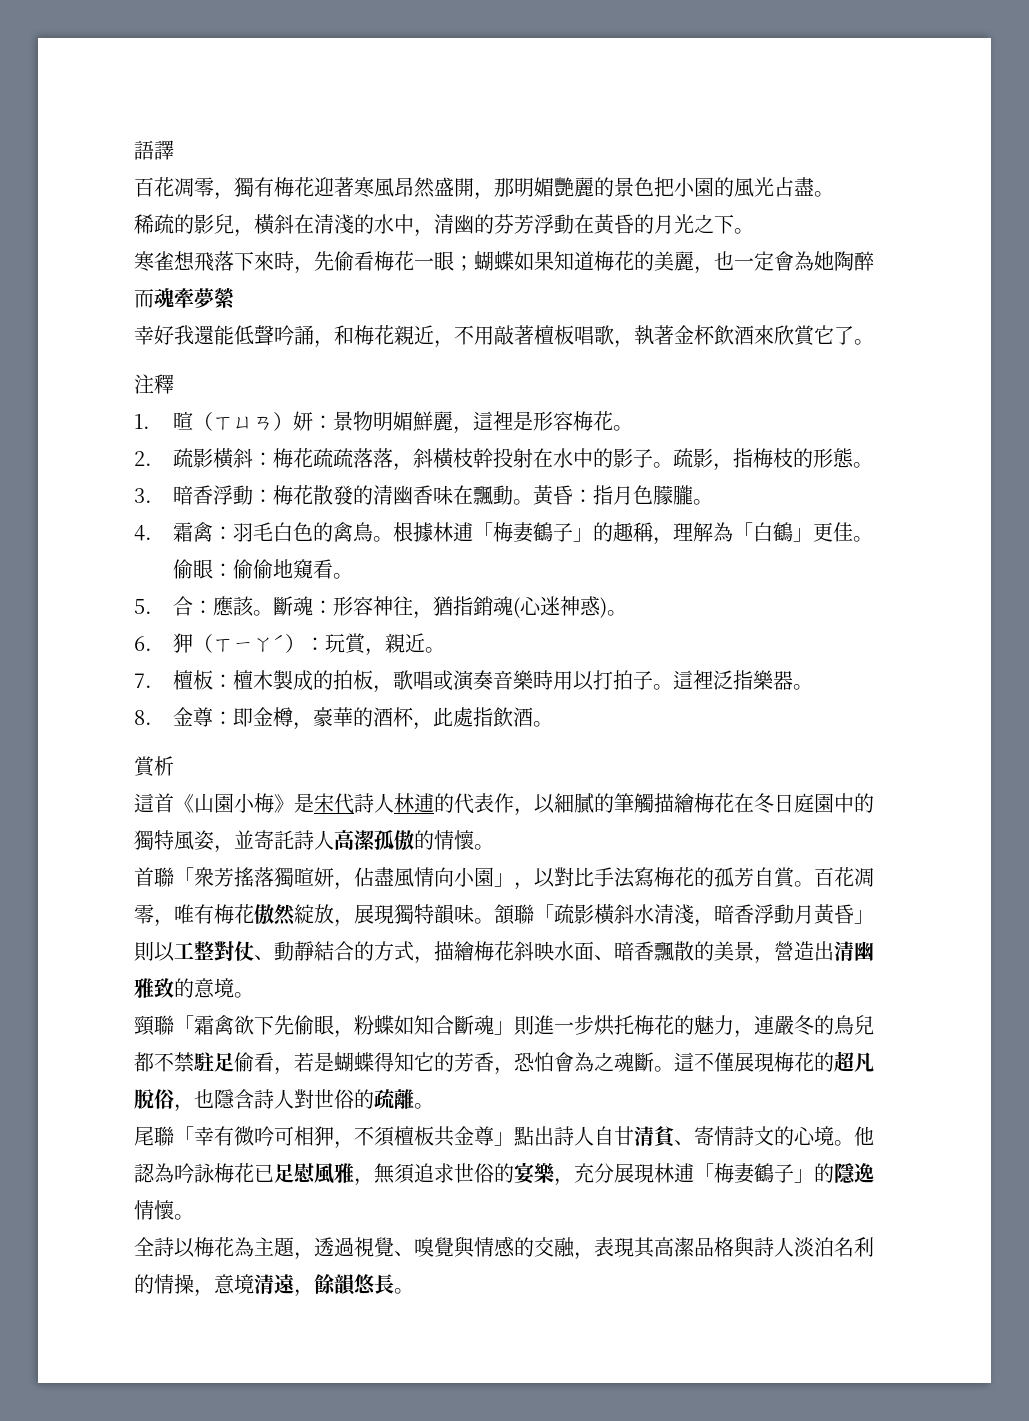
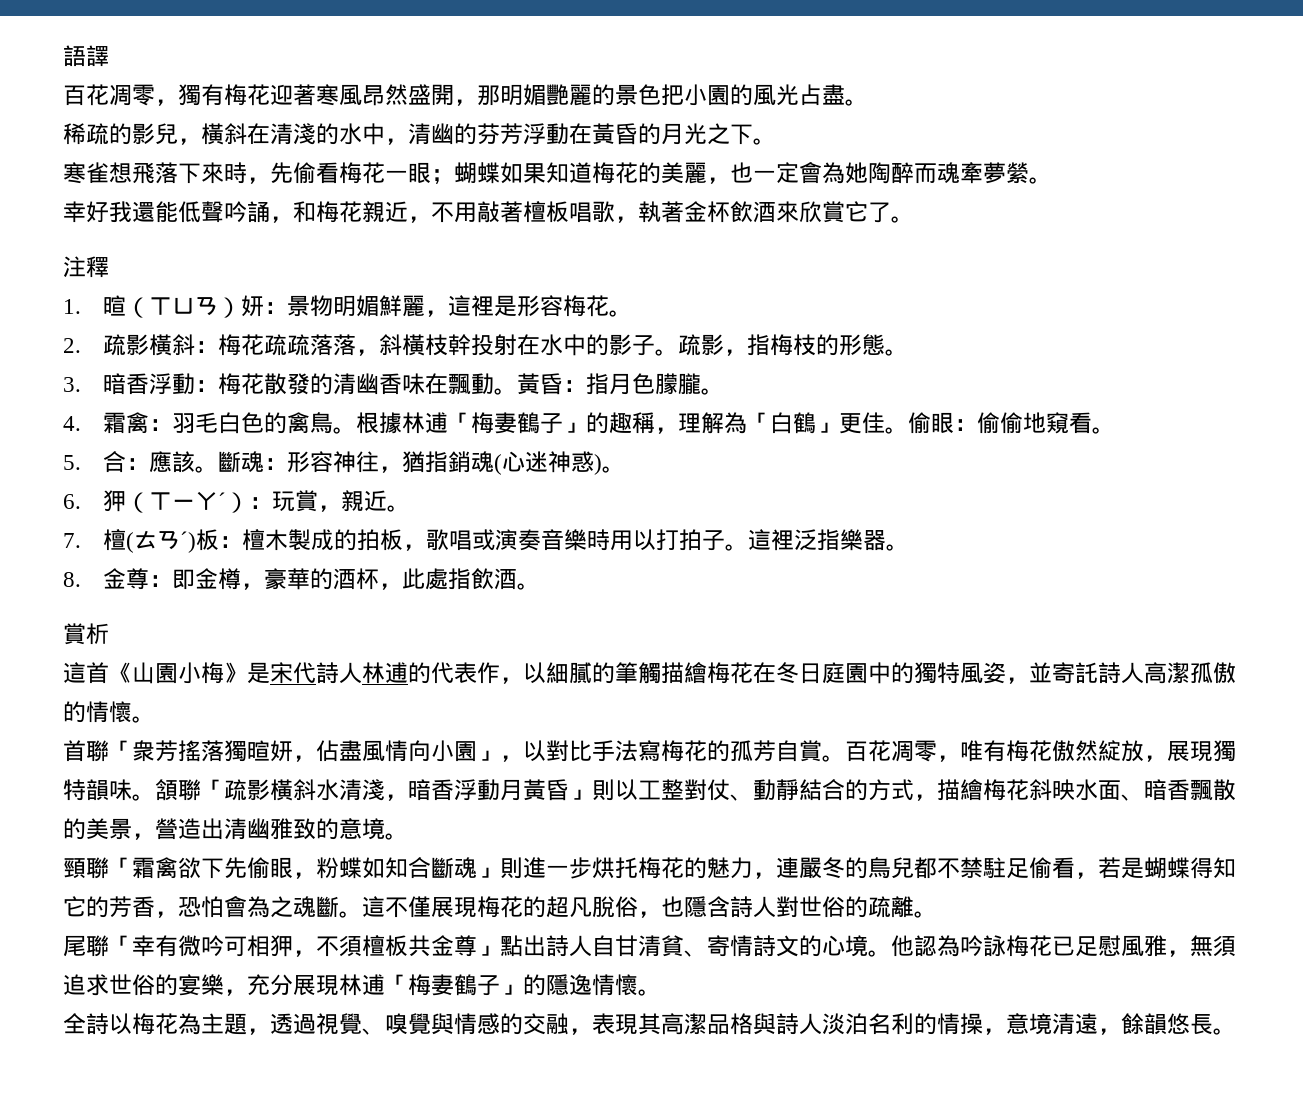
(234, 298) none -> [1029,177,1052,184] 。
(193, 680) none -> [125,530,196,553] (ㄊㄢˊ)

